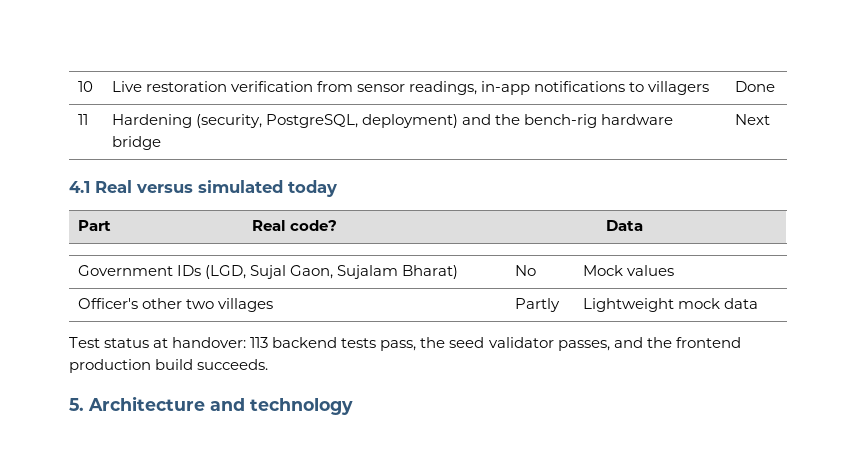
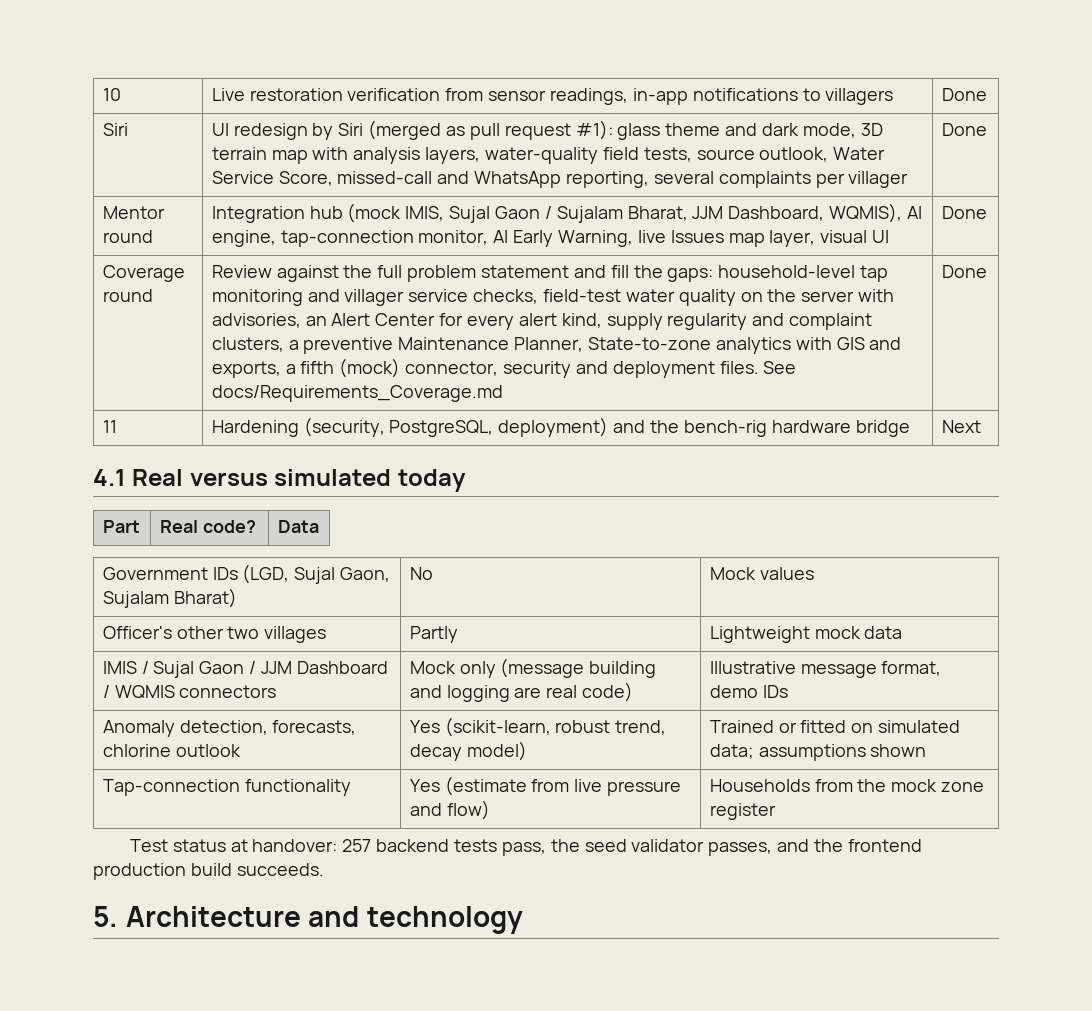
(776, 86) none -> [102,123,128,136] [211,120,883,140] [211,147,886,164] [211,171,909,188] [941,123,987,136] [102,206,165,219] [102,230,153,243] [211,203,923,223] [211,230,890,247] [941,206,987,219] [102,265,185,282] [102,289,153,302] [211,265,889,282] [211,289,895,306] [211,313,873,330] [211,337,902,354] [211,358,797,378] [211,385,503,402] [941,265,987,278] // Siri | UI redesign by Siri (merged as pull request #1): glass theme and dark mode, 3D terrain map with analysis layers, water-quality field tests, source outlook, Water Service Score, missed-call and WhatsApp reporting, several complaints per villager | Done // Mentor round | Integration hub (mock IMIS, Sujal Gaon / Sujalam Bharat, JJM Dashboard, WQMIS), AI engine, tap-connection monitor, AI Early Warning, live Issues map layer, visual UI | Done // Coverage round | Review against the full problem statement and fill the gaps: household-level tap monitoring and villager service checks, field-test water quality on the server with advisories, an Alert Center for every alert kind, supply regularity and complaint clusters, a preventive Maintenance Planner, State-to-zone analytics with GIS and exports, a fifth (mock) connector, security and deployment files. See docs/Requirements_Coverage.md | Done
(759, 303) none -> [102,661,388,678] [102,685,277,699] [409,658,657,678] [409,682,634,702] [709,661,942,678] [709,685,788,698] [102,720,357,737] [102,744,241,757] [409,717,667,737] [409,741,527,761] [709,720,961,733] [709,744,927,761] [102,779,351,796] [409,776,682,796] [409,800,490,820] [709,779,985,792] [709,803,776,820] // IMIS / Sujal Gaon / JJM Dashboard / WQMIS connectors | Mock only (message building and logging are real code) | Illustrative message format, demo IDs // Anomaly detection, forecasts, chlorine outlook | Yes (scikit-learn, robust trend, decay model) | Trained or fitted on simulated data; assumptions shown // Tap-connection functionality | Yes (estimate from live pressure and flow) | Households from the mock zone register
[250,337,269,348] 113 -> [342,839,372,852] 257

